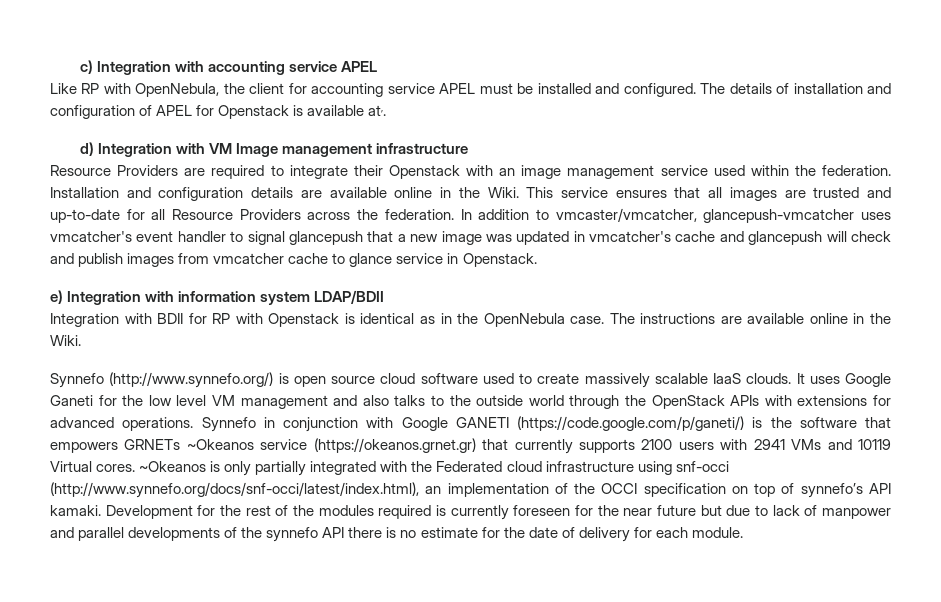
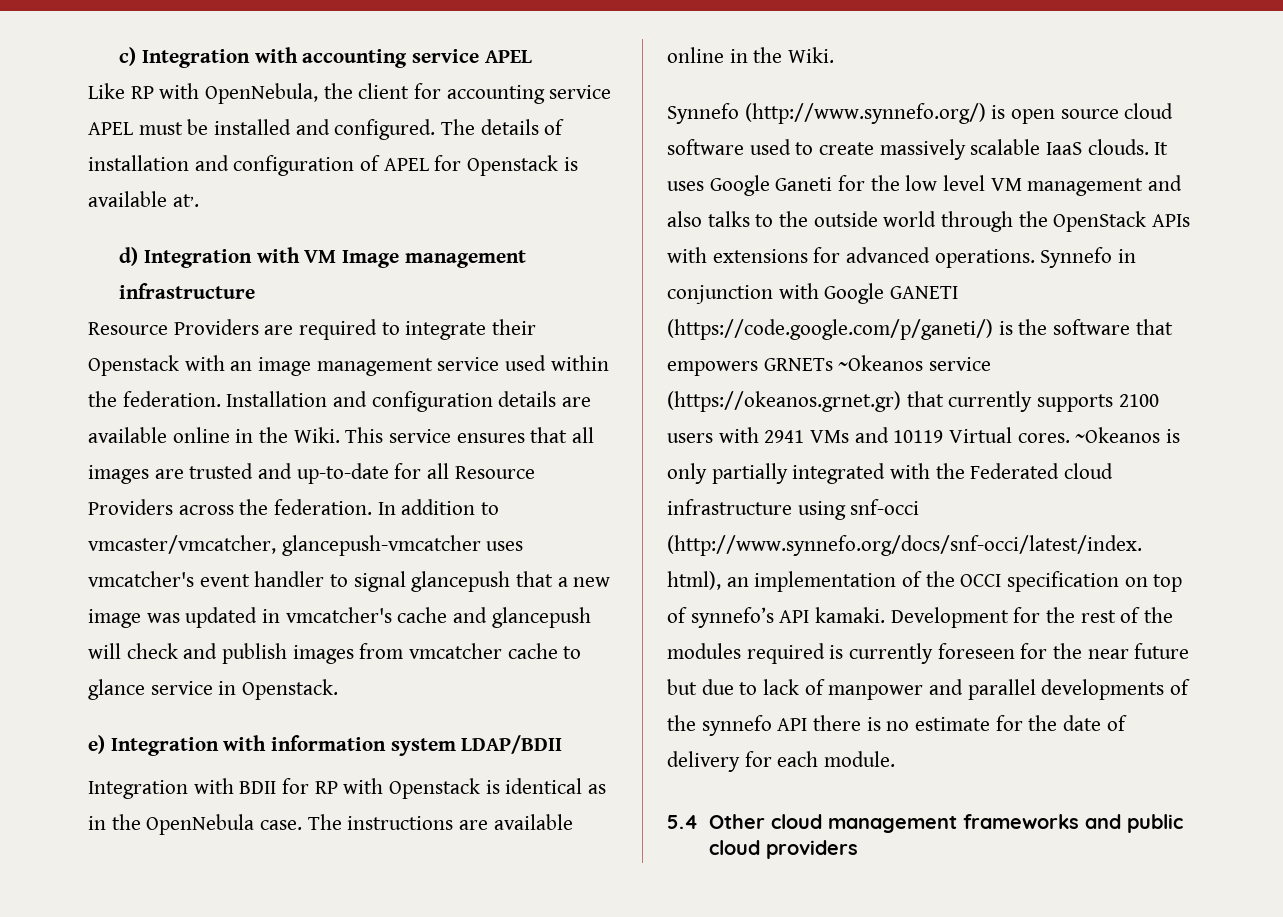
(743, 532) none -> [667,814,1183,833] [708,840,858,859] // 5.4 Other cloud management frameworks and public cloud providers

